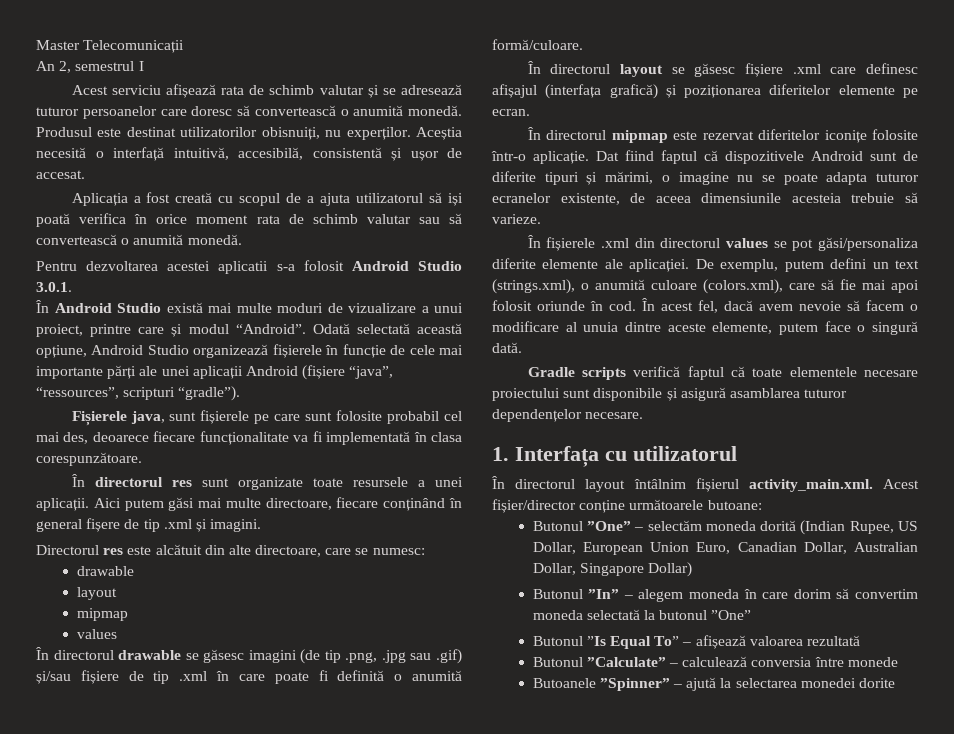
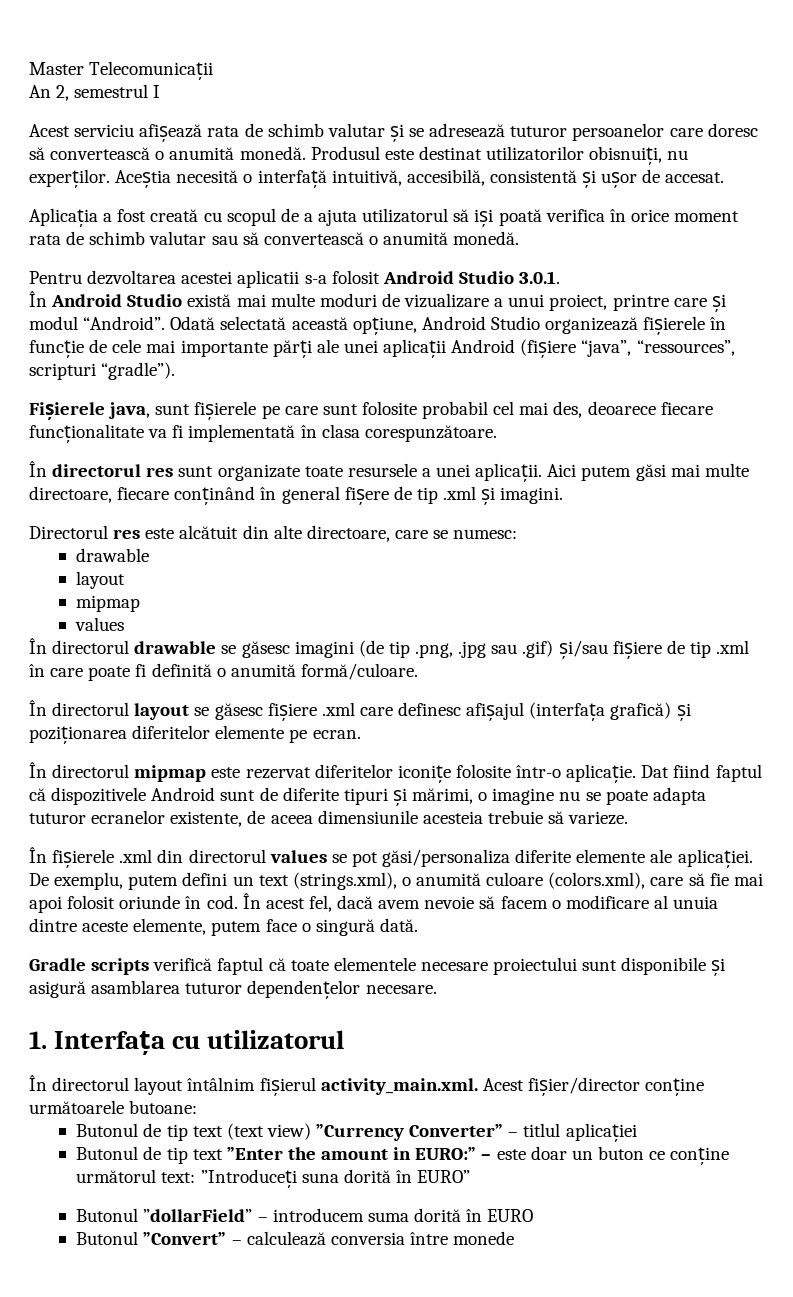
[586,520,918,535] [532,542,918,555] [532,562,692,577] [532,588,918,602] [532,609,752,620] [532,635,860,649] [532,657,666,667] ”One” – selectăm moneda dorită (Indian Rupee, US Dollar, European Union Euro, Canadian Dollar, Australian Dollar, Singapore Dollar) // Butonul ”In” – alegem moneda în care dorim să convertim moneda selectată la butonul ”One” // Butonul ”Is Equal To” – afișează valoarea rezultată // Butonul ”Calculate” -> [143,1123,637,1142] [76,1146,730,1165] [76,1169,471,1188] [76,1208,534,1222] [76,1231,227,1245] de tip text (text view) ”Currency Converter” – titlul aplicației // Butonul de tip text ”Enter the amount in EURO:” – este doar un buton ce conține următorul text: ”Introduceți suna dorită în EURO” // Butonul ”dollarField” – introducem suma dorită în EURO // Butonul ”Convert”
[532,677,895,691] // Butoanele ”Spinner” – ajută la selectarea monedei dorite -> (515, 1238) none

